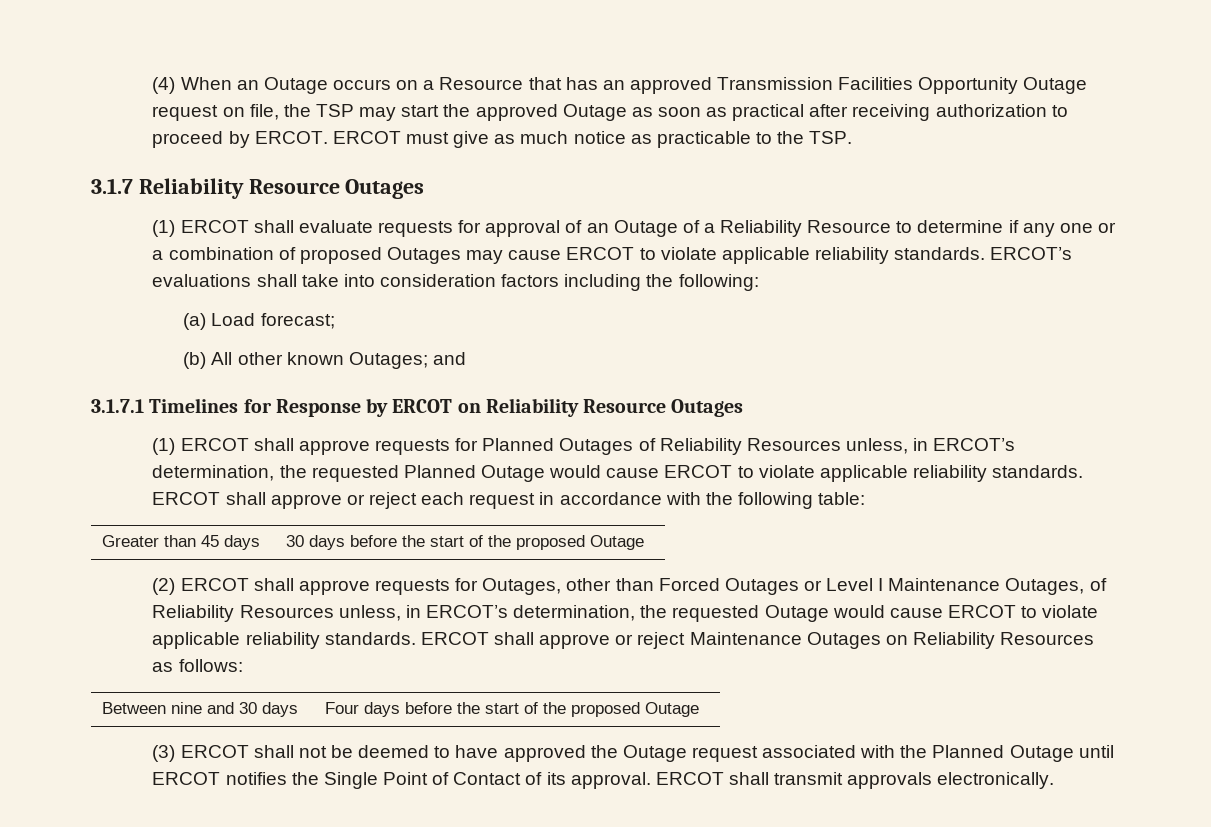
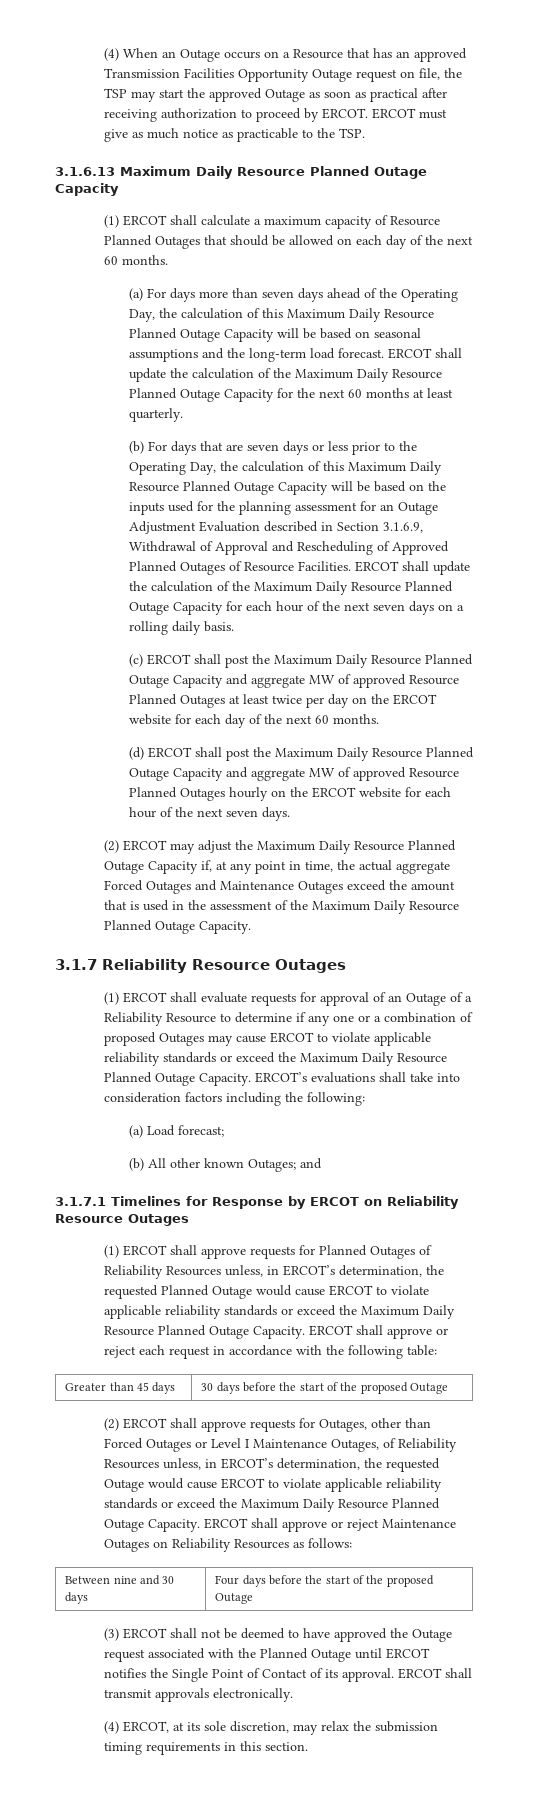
(853, 137) none -> [55,166,427,179] [55,183,119,196] [104,215,441,229] [104,235,474,249] [104,255,169,265] [128,288,458,302] [128,308,434,322] [128,328,421,342] [128,348,462,362] [128,368,442,382] [128,388,453,402] [128,408,183,422] [128,441,417,455] [128,461,442,475] [128,481,446,495] [128,501,438,515] [128,521,423,534] [128,541,449,555] [128,561,470,575] [128,581,453,595] [128,601,464,615] [128,621,234,635] [128,654,473,668] [128,674,459,688] [128,694,437,708] [128,714,379,728] [128,747,474,761] [128,767,459,781] [128,787,451,801] [128,807,290,821] [104,840,457,854] [104,860,451,874] [104,880,456,894] [104,900,460,914] [104,920,252,934] // 3.1.6.13 Maximum Daily Resource Planned Outage Capacity // (1) ERCOT shall calculate a maximum capacity of Resource Planned Outages that should be allowed on each day of the next 60 months. // (a) For days more than seven days ahead of the Operating Day, the calculation of this Maximum Daily Resource Planned Outage Capacity will be based on seasonal assumptions and the long-term load forecast. ERCOT shall update the calculation of the Maximum Daily Resource Planned Outage Capacity for the next 60 months at least quarterly. // (b) For days that are seven days or less prior to the Operating Day, the calculation of this Maximum Daily Resource Planned Outage Capacity will be based on the inputs used for the planning assessment for an Outage Adjustment Evaluation described in Section 3.1.6.9, Withdrawal of Approval and Rescheduling of Approved Planned Outages of Resource Facilities. ERCOT shall update the calculation of the Maximum Daily Resource Planned Outage Capacity for each hour of the next seven days on a rolling daily basis. // (c) ERCOT shall post the Maximum Daily Resource Planned Outage Capacity and aggregate MW of approved Resource Planned Outages at least twice per day on the ERCOT website for each day of the next 60 months. // (d) ERCOT shall post the Maximum Daily Resource Planned Outage Capacity and aggregate MW of approved Resource Planned Outages hourly on the ERCOT website for each hour of the next seven days. // (2) ERCOT may adjust the Maximum Daily Resource Planned Outage Capacity if, at any point in time, the actual aggregate Forced Outages and Maintenance Outages exceed the amount that is used in the assessment of the Maximum Daily Resource Planned Outage Capacity.
[894,247,986,260] standards. -> [163,1052,448,1066] [104,1072,252,1086] standards or exceed the Maximum Daily Resource Planned Outage Capacity.
[992,465,1084,478] standards. -> [224,1305,456,1319] [104,1325,306,1339] standards or exceed the Maximum Daily Resource Planned Outage Capacity.
[324,632,416,645] standards. -> [104,1498,441,1512] [104,1519,201,1532] standards or exceed the Maximum Daily Resource Planned Outage Capacity.
(1055, 780) none -> [104,1721,439,1735] [104,1741,309,1755] // (4) ERCOT, at its sole discretion, may relax the submission timing requirements in this section.

